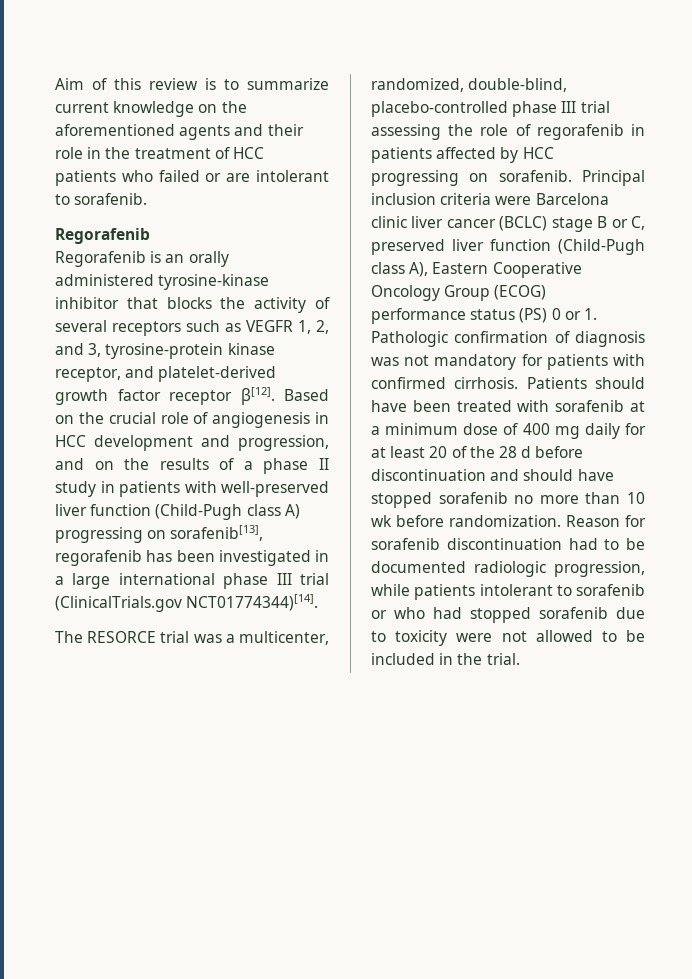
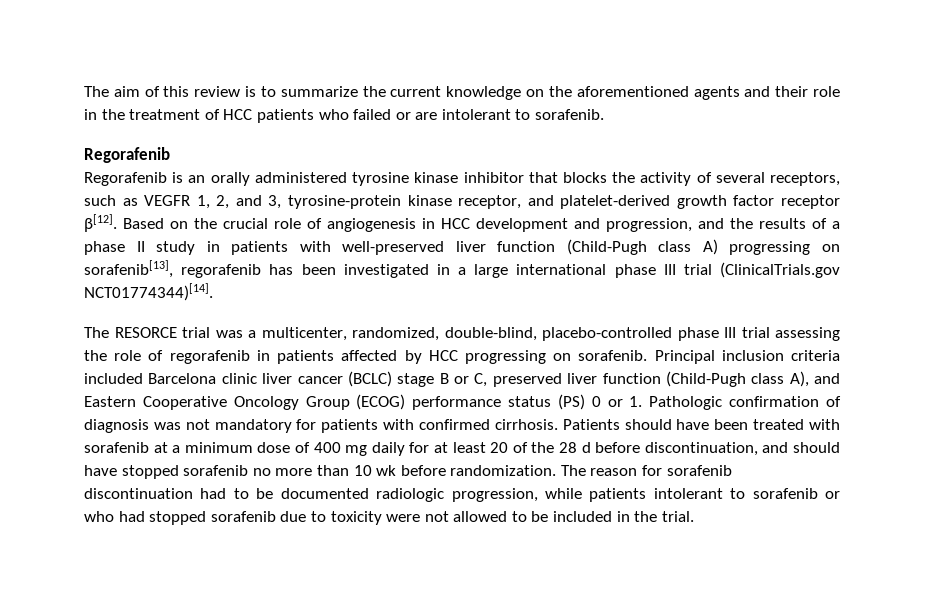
[55,78,84,90] Aim -> [84,86,140,97] The aim
(329, 84) none -> [362,86,386,97] the
[158,274,270,290] tyrosine-kinase -> [352,172,459,186] tyrosine kinase
[112,321,181,336] receptors -> [769,172,840,186] receptors,
[94,461,114,470] on -> (724, 223) none
[495,196,532,205] were -> [84,373,143,384] included
(429, 269) none -> [814,373,840,384] and
[371,469,486,481] discontinuation -> [644,442,758,456] discontinuation,
[566,515,620,527] Reason -> [560,465,638,476] The reason

